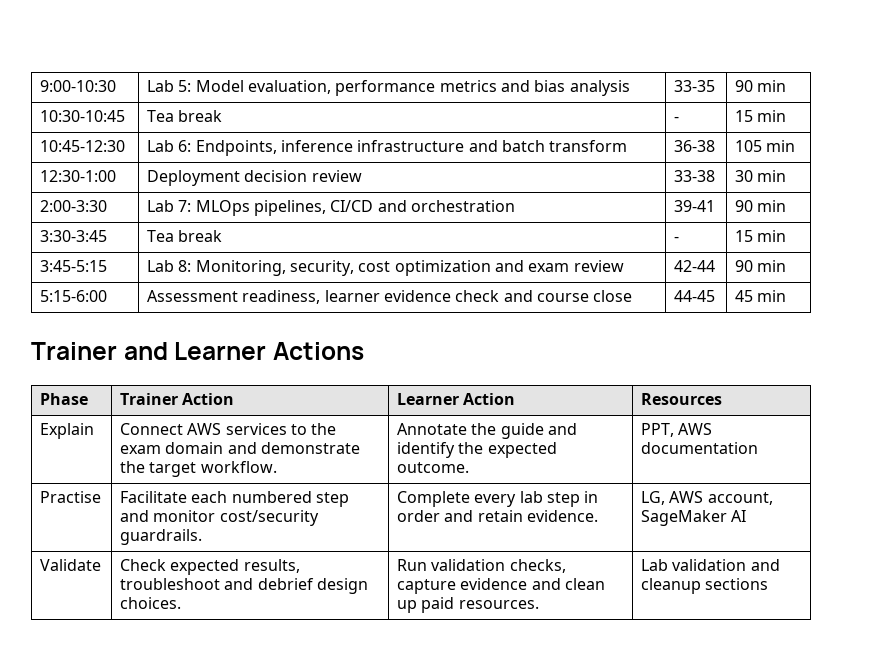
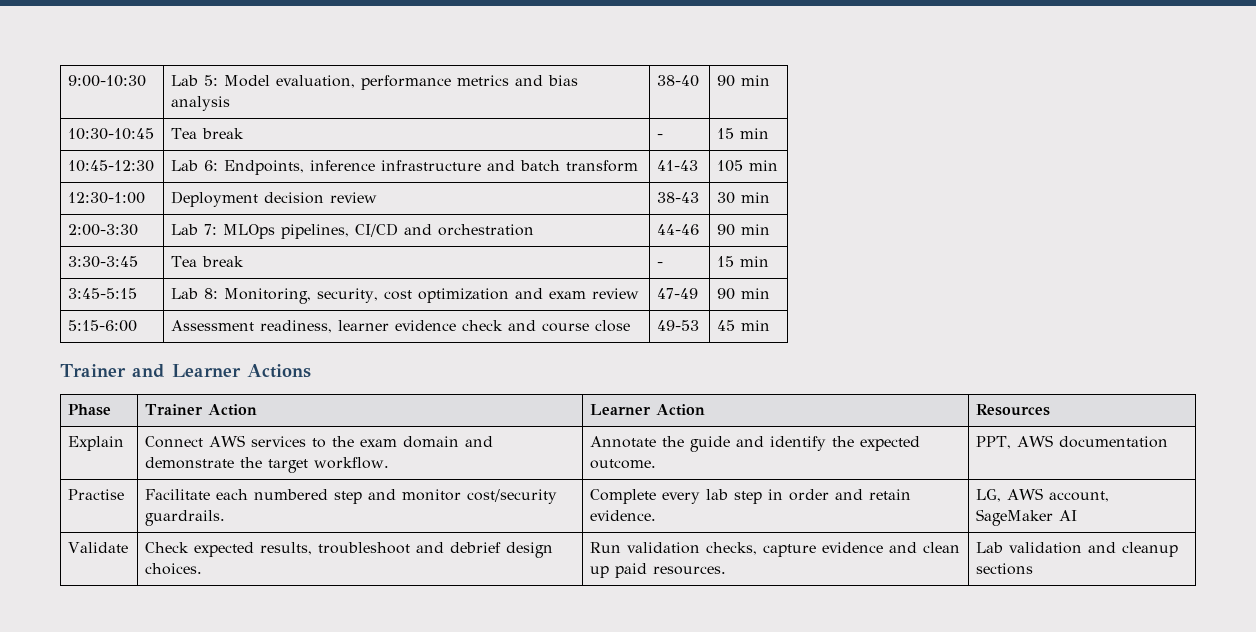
[674,80,716,92] 33-35 -> [657,75,700,87] 38-40
[674,140,716,152] 36-38 -> [657,160,699,171] 41-43
[674,170,716,182] 33-38 -> [657,192,700,203] 38-43
[674,200,716,212] 39-41 -> [657,224,700,235] 44-46
[674,260,716,272] 42-44 -> [657,288,699,299] 47-49
[674,290,716,302] 44-45 -> [657,320,700,331] 49-53

